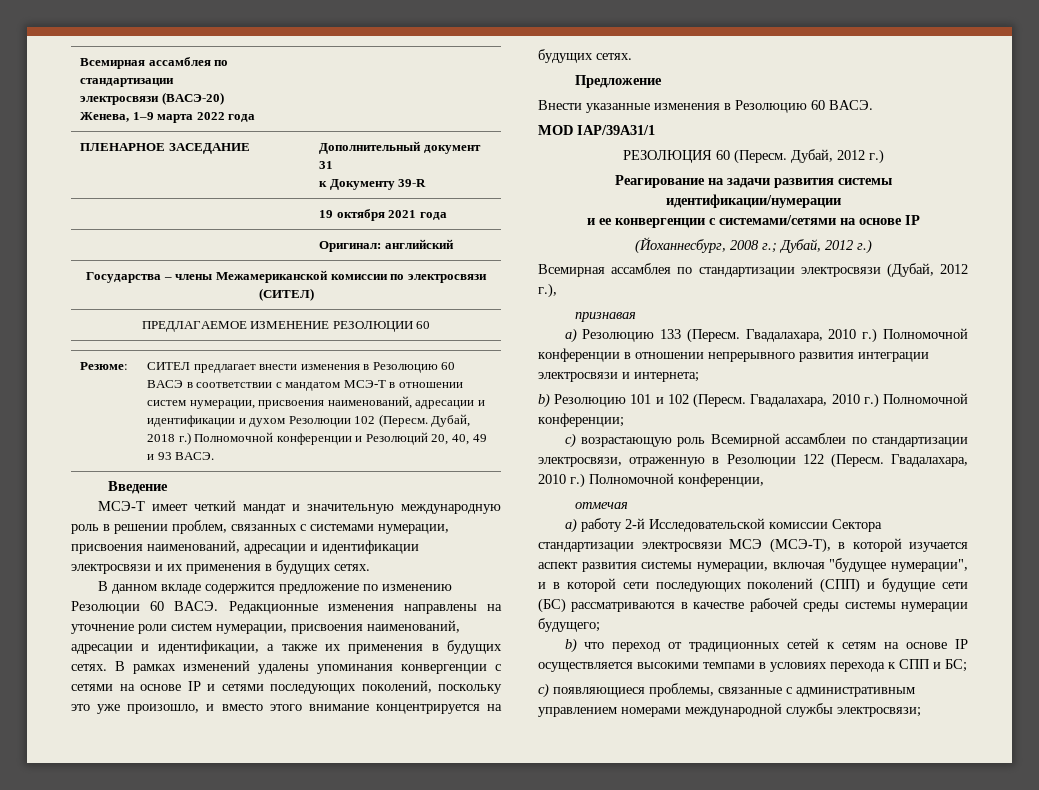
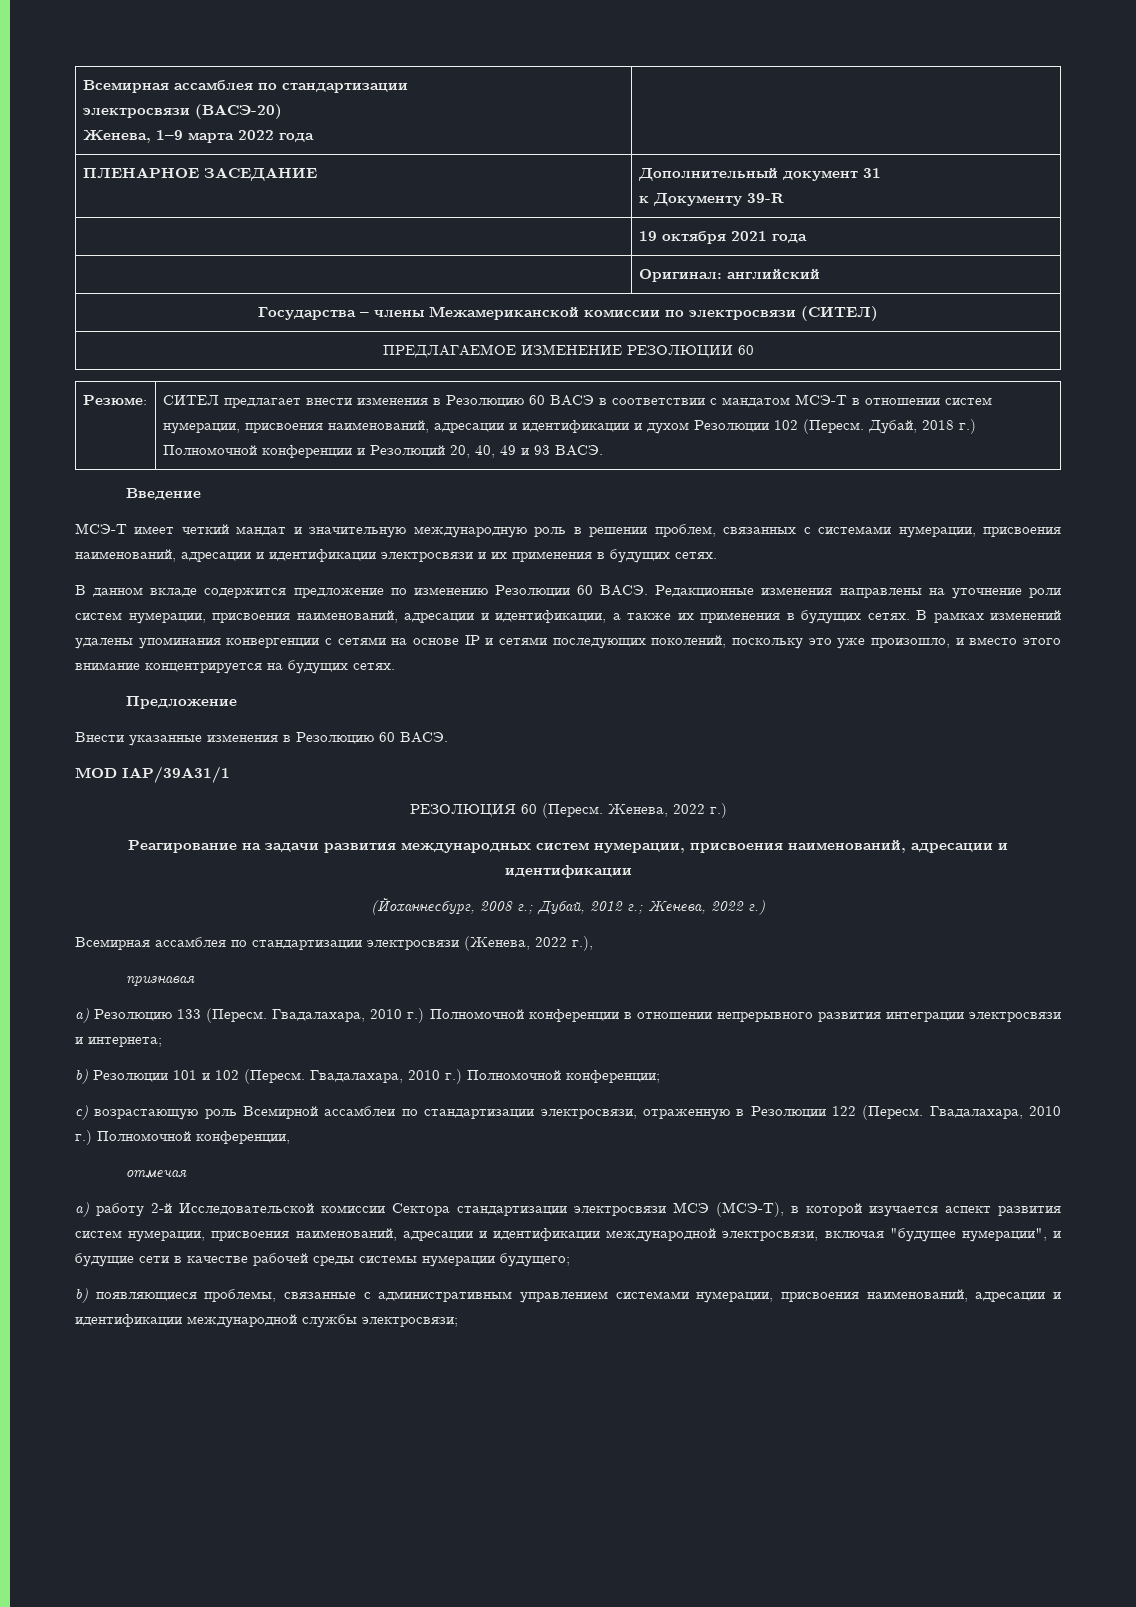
[790,149,865,163] Дубай, 2012 -> [607,804,705,817] Женева, 2022
[837,178,892,185] [665,194,841,208] [586,215,920,228] системы идентификации/нумерации // и ее конвергенции с системами/сетями на основе IP -> [401,840,1008,853] [504,865,632,878] международных систем нумерации, присвоения наименований, адресации и идентификации
(853, 245) none -> [627,900,744,914] г.; Женева, 2022
[886,263,968,278] (Дубай, 2012 -> [464,936,567,951] (Женева, 2022
[554,394,627,407] Резолюцию -> [93,1070,168,1082] Резолюции
[641,558,968,572] [538,578,969,593] [538,598,676,613] системы нумерации, включая "будущее нумерации", и в которой сети последующих поколений (СПП) и будущие сети (БС) рассматриваются -> [75,1228,1061,1242] [75,1253,169,1267] систем нумерации, присвоения наименований, адресации и идентификации международной электросвязи, включая "будущее нумерации", и будущие сети
[584,638,968,652] [538,659,967,672] [538,683,549,698] что переход от традиционных сетей к сетям на основе IP осуществляется высокими темпами в условиях перехода к СПП и БС; // c) -> (88, 1295) none
[621,707,681,717] номерами -> [615,1289,1061,1303] [75,1314,182,1327] системами нумерации, присвоения наименований, адресации и идентификации

